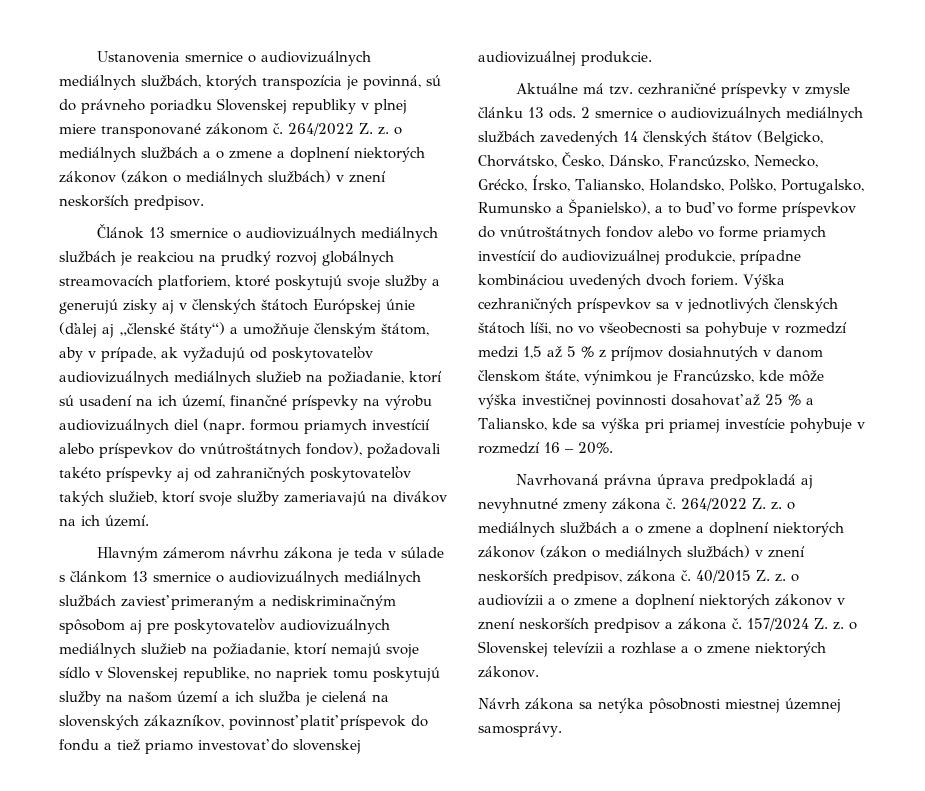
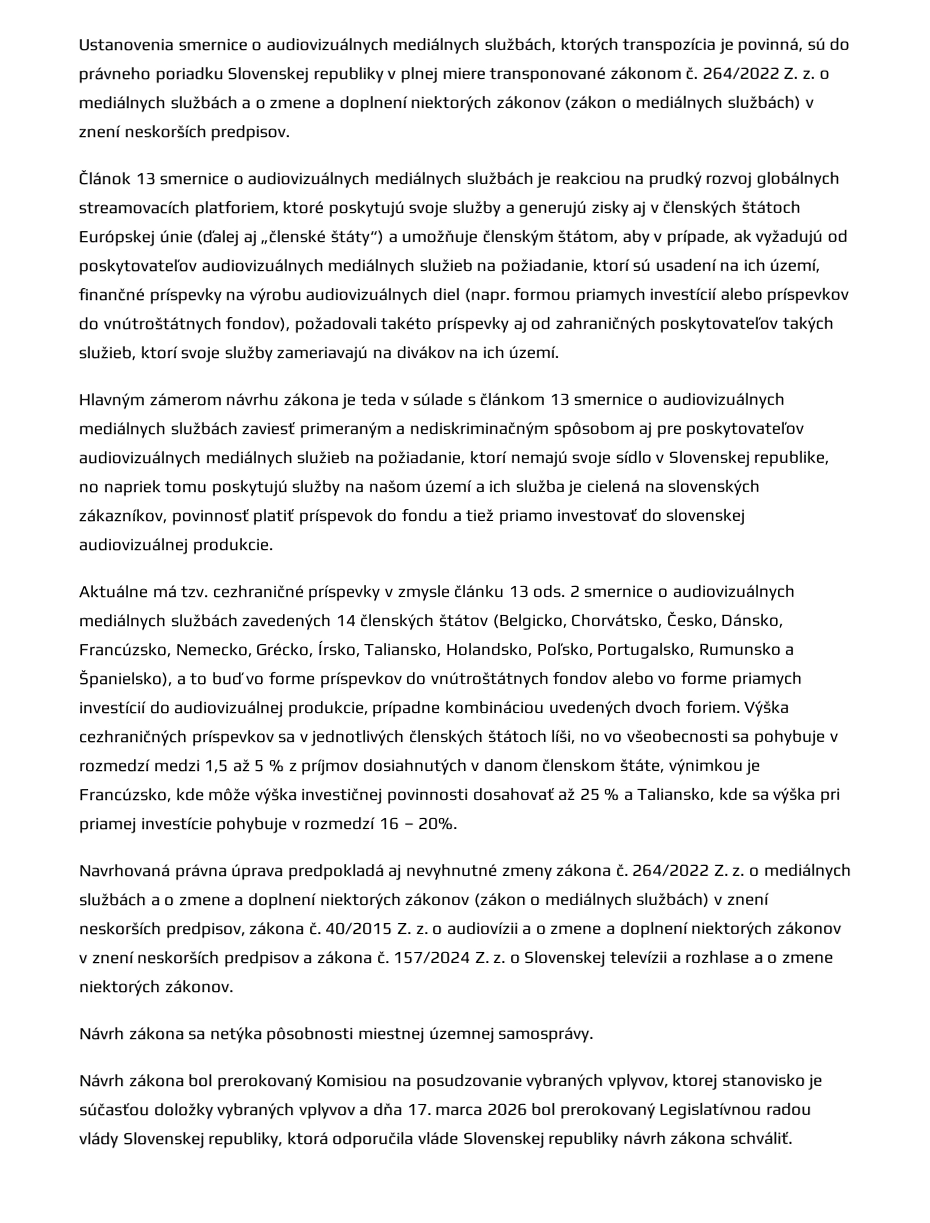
(562, 729) none -> [79,1073,824,1091] [79,1102,813,1120] [79,1131,793,1149] // Návrh zákona bol prerokovaný Komisiou na posudzovanie vybraných vplyvov, ktorej stanovisko je súčasťou doložky vybraných vplyvov a dňa 17. marca 2026 bol prerokovaný Legislatívnou radou vlády Slovenskej republiky, ktorá odporučila vláde Slovenskej republiky návrh zákona schváliť.

